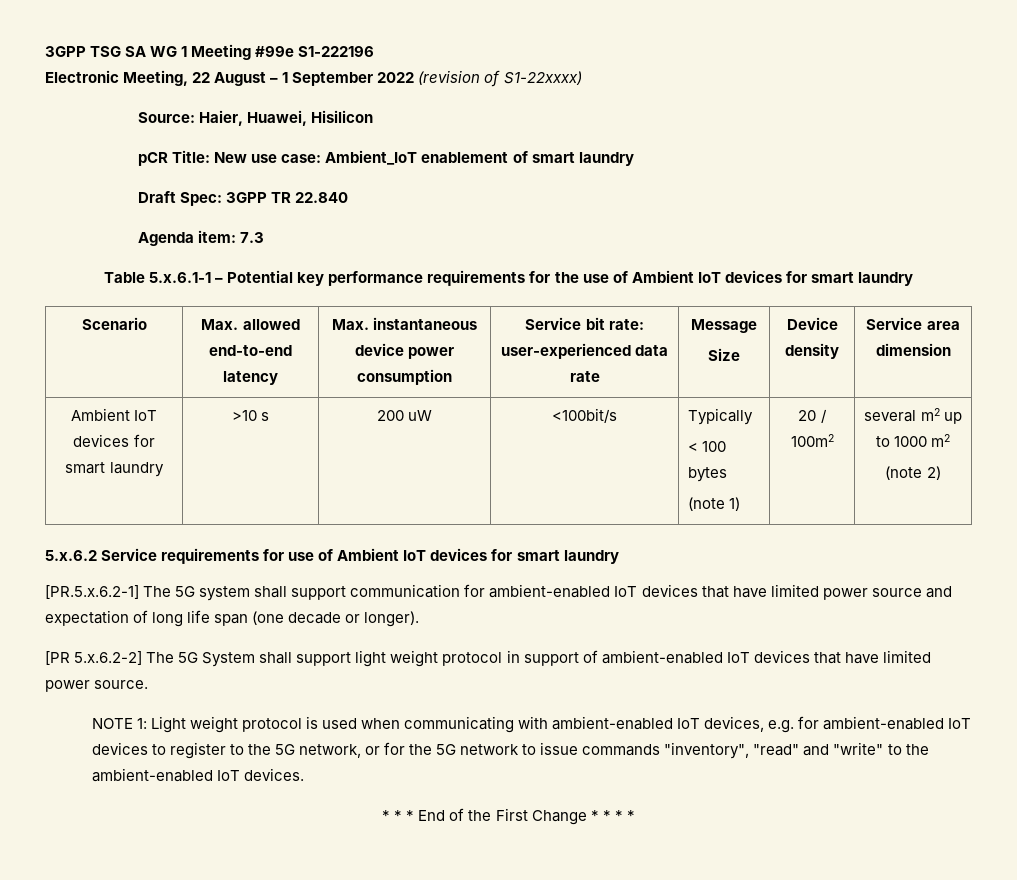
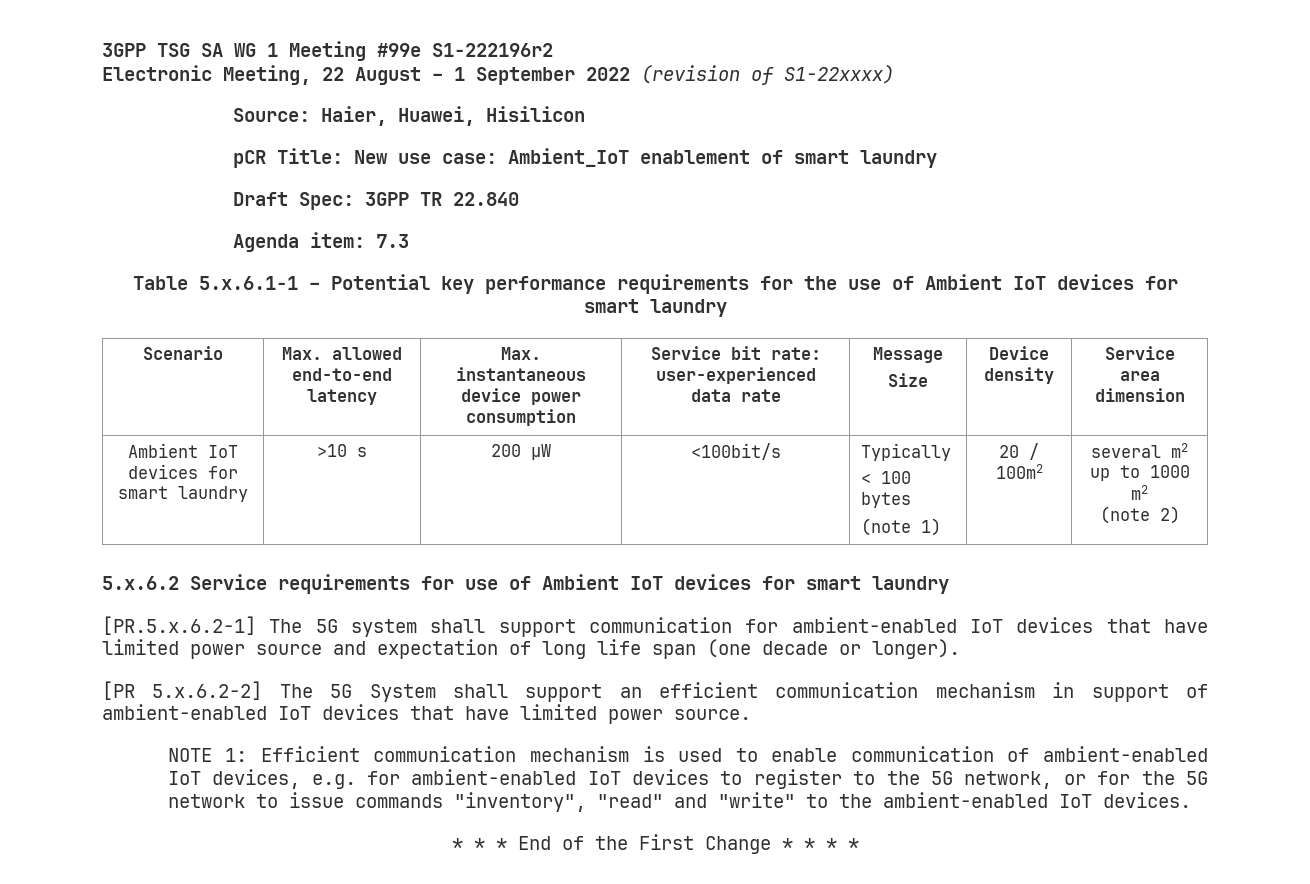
[298,46,375,57] S1-222196 -> [432,43,553,57] S1-222196r2
[408,410,433,421] uW -> [531,444,551,460] μW
[355,650,503,667] light weight protocol -> [619,682,1035,698] an efficient communication mechanism
[150,716,549,733] Light weight protocol is used when communicating with -> [260,746,1030,762] Efficient communication mechanism is used to enable communication of

